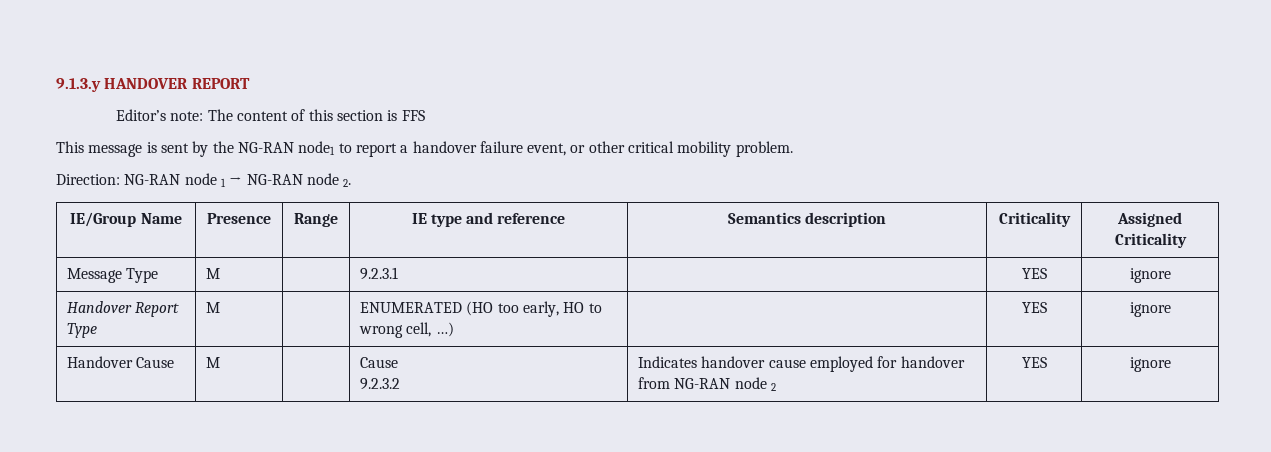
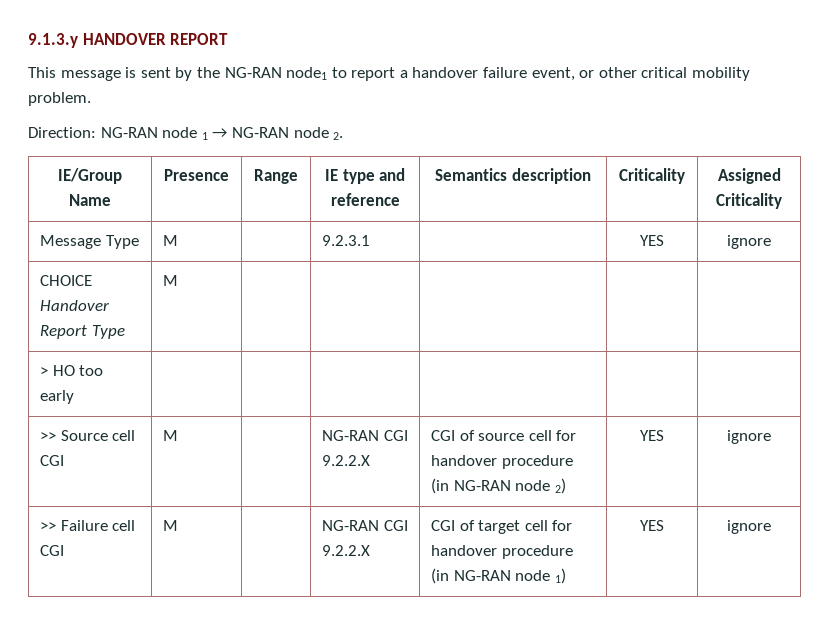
[116,109,425,121] // Editor’s note: The content of this section is FFS -> (229, 39) none
(1171, 275) none -> [40,275,93,286] CHOICE
[360,301,602,317] [359,322,454,338] [1021,302,1047,313] [1129,302,1171,317] [67,356,175,368] [206,357,221,368] [360,357,399,368] [360,378,401,390] [638,356,965,372] [638,377,777,391] ENUMERATED (HO too early, HO to wrong cell, …) | | YES | ignore // Handover Cause | M | | Cause // 9.2.3.2 | Indicates handover cause employed for handover from NG-RAN node 2 -> [40,365,104,376] [40,390,75,404] [40,430,136,441] [40,455,65,466] [163,430,179,441] [322,430,408,441] [322,455,371,466] [431,430,577,441] [431,455,573,469] [431,478,566,494] [640,430,664,441] [727,430,771,444] [40,520,136,531] [40,545,65,556] [163,520,179,531] [322,520,408,531] [322,545,371,556] [431,520,573,534] [431,545,573,559] [431,568,566,584] | | | // > HO too early | | | | | | // >> Source cell CGI | M | | NG-RAN CGI 9.2.2.X | CGI of source cell for handover procedure (in NG-RAN node 2) | YES | ignore // >> Failure cell CGI | M | | NG-RAN CGI 9.2.2.X | CGI of target cell for handover procedure (in NG-RAN node 1)

